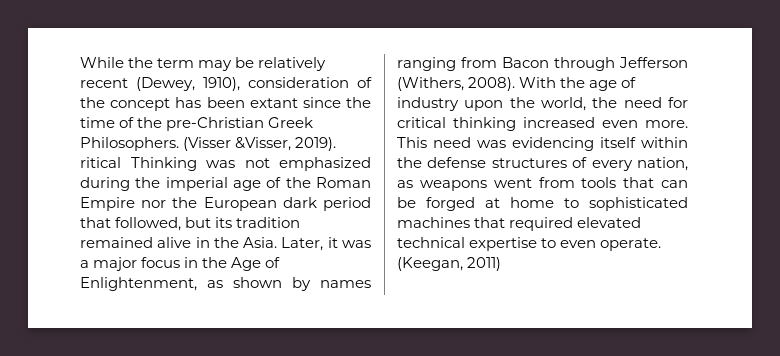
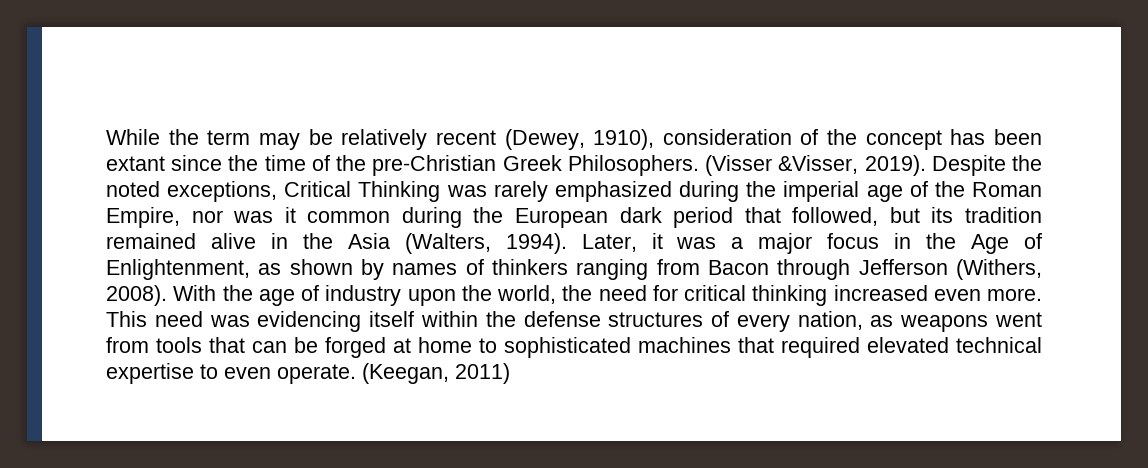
[80,157,121,168] ritical -> [931,155,1043,176] [106,181,352,202] Despite the noted exceptions, Critical
[244,158,270,168] not -> [493,181,548,202] rarely
[80,197,167,211] Empire nor -> [106,207,462,228] Empire, nor was it common during
[243,237,278,248] Asia. -> [347,233,567,254] Asia (Walters, 1994).
(371, 284) none -> [465,259,568,275] of thinkers

